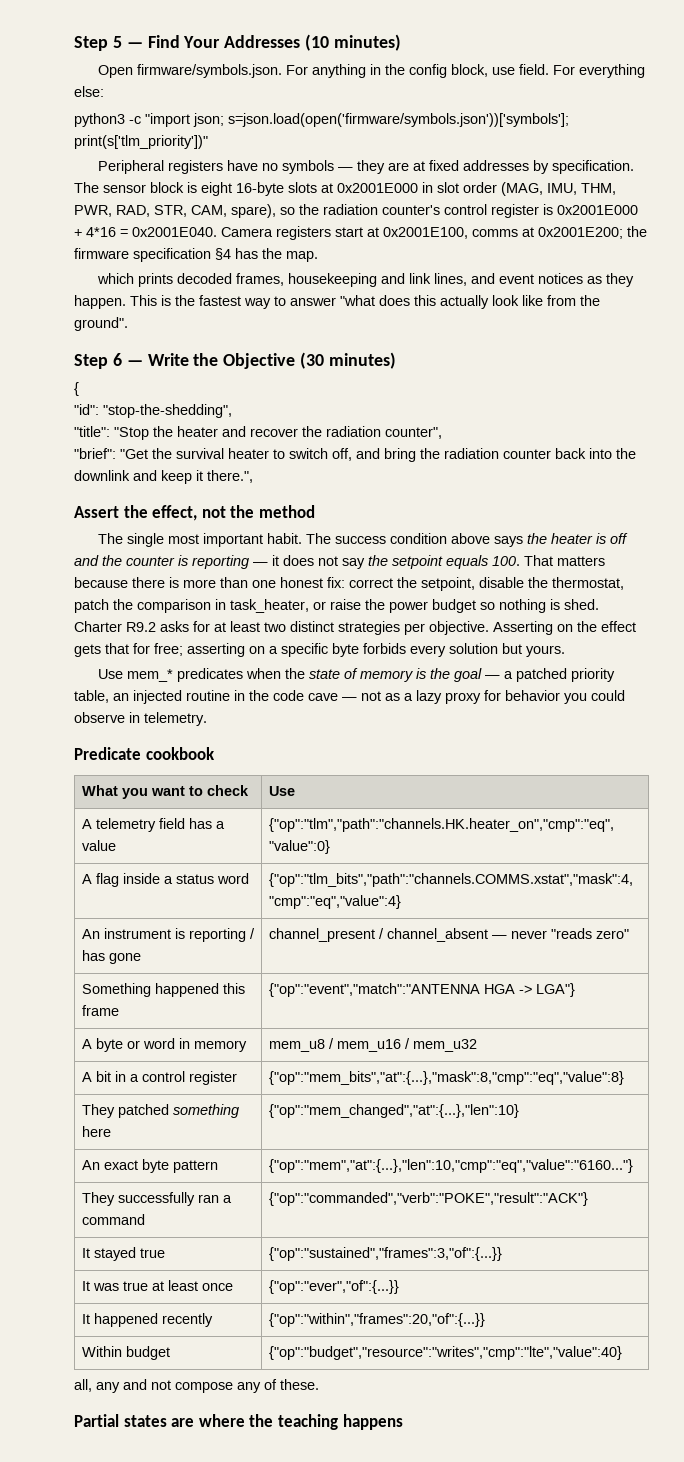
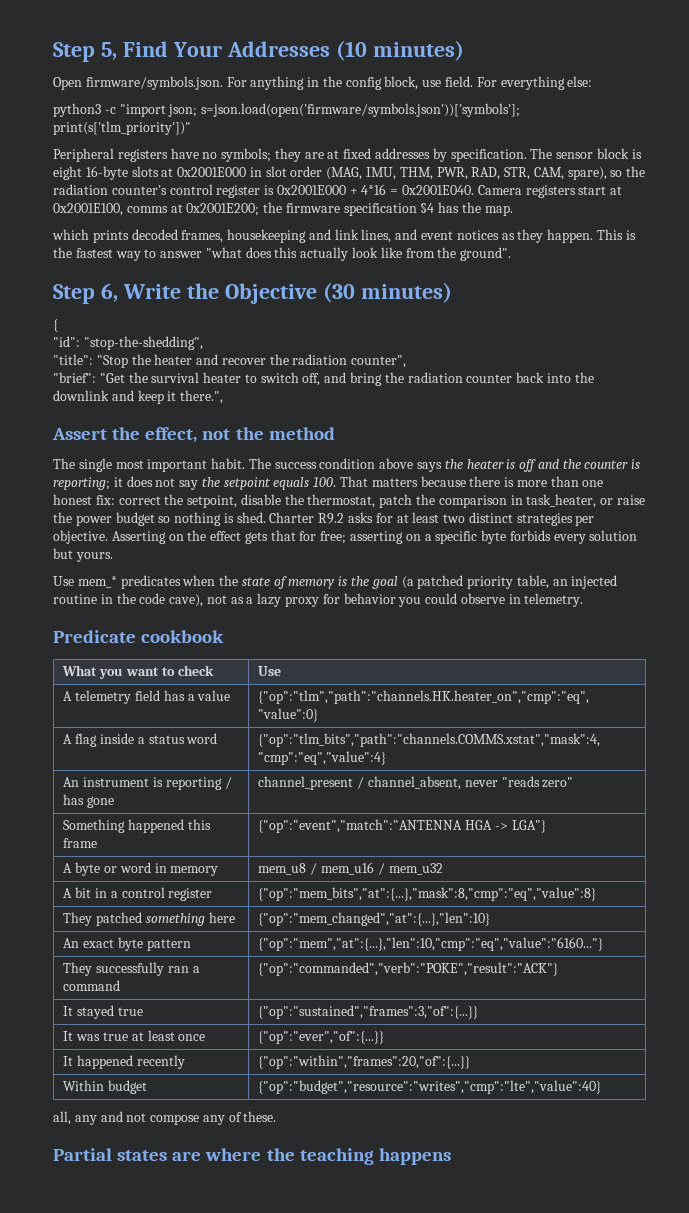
[74,36,143,51] Step 5 — -> [53,42,117,62] Step 5,
[282,160,354,174] symbols — -> [221,148,272,162] symbols;
[112,353,143,366] 6 — -> [100,283,118,302] 6,
[192,555,268,569] reporting — -> [53,477,110,490] reporting;
[485,671,514,679] — a -> [401,576,414,589] (a
[308,693,357,701] cave — -> [169,594,204,607] cave),
[386,928,507,942] channel_absent — -> [367,776,461,790] channel_absent,

